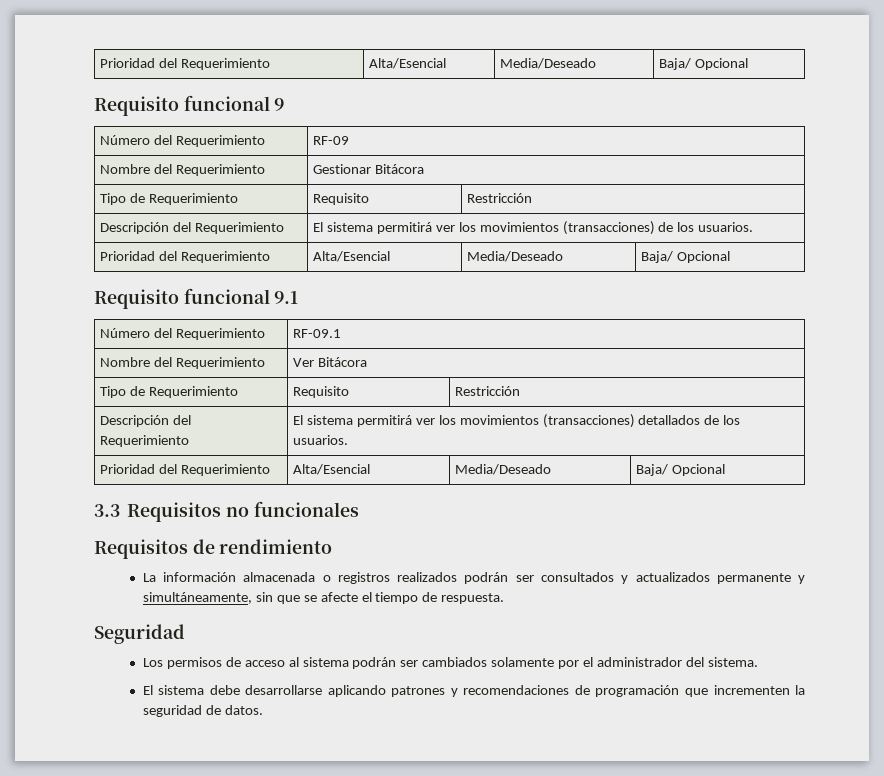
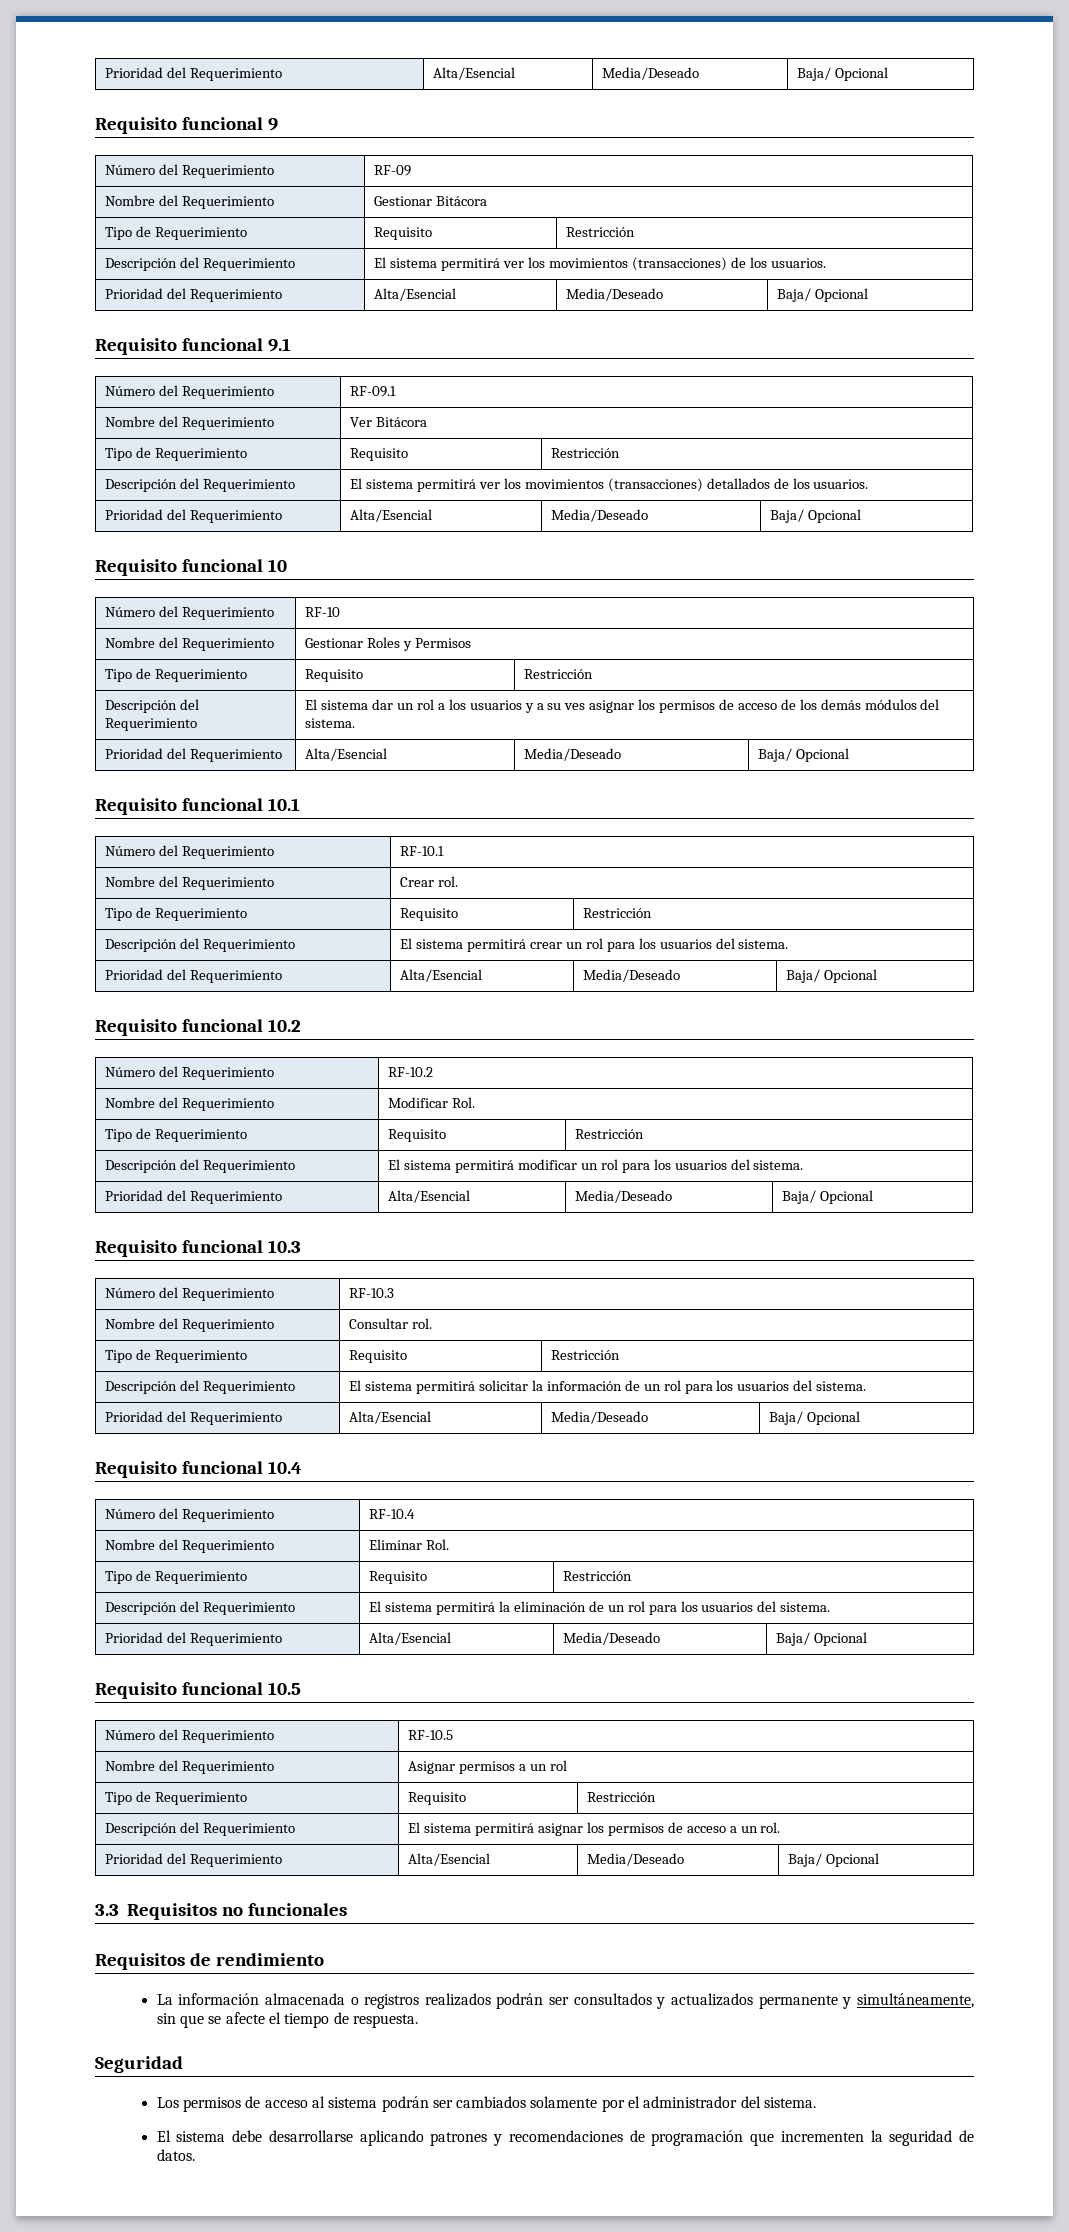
(725, 470) none -> [95,559,287,576] [105,606,275,620] [305,607,341,617] [105,637,275,651] [305,637,472,651] [105,668,248,682] [305,669,364,682] [524,669,594,679] [105,699,200,713] [105,718,198,731] [305,699,940,713] [305,718,356,728] [105,748,283,762] [305,748,388,761] [524,748,622,761] [758,748,850,762] [95,798,300,815] [105,845,275,859] [400,846,445,856] [105,876,275,890] [400,876,459,887] [105,907,248,921] [400,908,459,921] [583,908,653,918] [105,938,296,952] [400,938,789,952] [105,969,283,983] [400,969,483,982] [583,969,681,982] [786,969,878,983] [95,1019,301,1036] [105,1066,275,1080] [388,1067,434,1077] [105,1097,275,1111] [388,1097,476,1108] [105,1128,248,1142] [388,1129,447,1142] [575,1129,645,1139] [105,1159,296,1173] [388,1159,804,1173] [105,1190,283,1204] [388,1190,471,1203] [575,1190,673,1203] [782,1190,874,1204] [95,1240,301,1257] [105,1287,275,1301] [349,1288,395,1298] [105,1318,275,1332] [349,1318,433,1329] [105,1349,248,1363] [349,1350,408,1363] [551,1350,621,1360] [105,1380,296,1394] [349,1380,867,1394] [105,1411,283,1425] [349,1411,432,1424] [551,1411,649,1424] [769,1411,861,1425] [95,1461,302,1478] [105,1508,275,1522] [369,1509,416,1519] [105,1539,275,1553] [369,1539,450,1550] [105,1570,248,1584] [369,1571,428,1584] [563,1571,633,1581] [105,1601,296,1615] [369,1601,831,1615] [105,1632,283,1646] [369,1632,452,1645] [563,1632,661,1645] [776,1632,868,1646] [95,1682,301,1699] [105,1729,275,1743] [408,1730,454,1740] [105,1760,275,1774] [408,1760,567,1774] [105,1791,248,1805] [408,1792,467,1805] [587,1792,657,1802] [105,1822,296,1836] [408,1822,781,1836] [105,1853,283,1867] [408,1853,491,1866] [587,1853,685,1866] [788,1853,880,1867] // Requisito funcional 10 // Número del Requerimiento | RF-10 // Nombre del Requerimiento | Gestionar Roles y Permisos // Tipo de Requerimiento | Requisito | Restricción // Descripción del Requerimiento | El sistema dar un rol a los usuarios y a su ves asignar los permisos de acceso de los demás módulos del sistema. // Prioridad del Requerimiento | Alta/Esencial | Media/Deseado | Baja/ Opcional // Requisito funcional 10.1 // Número del Requerimiento | RF-10.1 // Nombre del Requerimiento | Crear rol. // Tipo de Requerimiento | Requisito | Restricción // Descripción del Requerimiento | El sistema permitirá crear un rol para los usuarios del sistema. // Prioridad del Requerimiento | Alta/Esencial | Media/Deseado | Baja/ Opcional // Requisito funcional 10.2 // Número del Requerimiento | RF-10.2 // Nombre del Requerimiento | Modificar Rol. // Tipo de Requerimiento | Requisito | Restricción // Descripción del Requerimiento | El sistema permitirá modificar un rol para los usuarios del sistema. // Prioridad del Requerimiento | Alta/Esencial | Media/Deseado | Baja/ Opcional // Requisito funcional 10.3 // Número del Requerimiento | RF-10.3 // Nombre del Requerimiento | Consultar rol. // Tipo de Requerimiento | Requisito | Restricción // Descripción del Requerimiento | El sistema permitirá solicitar la información de un rol para los usuarios del sistema. // Prioridad del Requerimiento | Alta/Esencial | Media/Deseado | Baja/ Opcional // Requisito funcional 10.4 // Número del Requerimiento | RF-10.4 // Nombre del Requerimiento | Eliminar Rol. // Tipo de Requerimiento | Requisito | Restricción // Descripción del Requerimiento | El sistema permitirá la eliminación de un rol para los usuarios del sistema. // Prioridad del Requerimiento | Alta/Esencial | Media/Deseado | Baja/ Opcional // Requisito funcional 10.5 // Número del Requerimiento | RF-10.5 // Nombre del Requerimiento | Asignar permisos a un rol // Tipo de Requerimiento | Requisito | Restricción // Descripción del Requerimiento | El sistema permitirá asignar los permisos de acceso a un rol. // Prioridad del Requerimiento | Alta/Esencial | Media/Deseado | Baja/ Opcional

